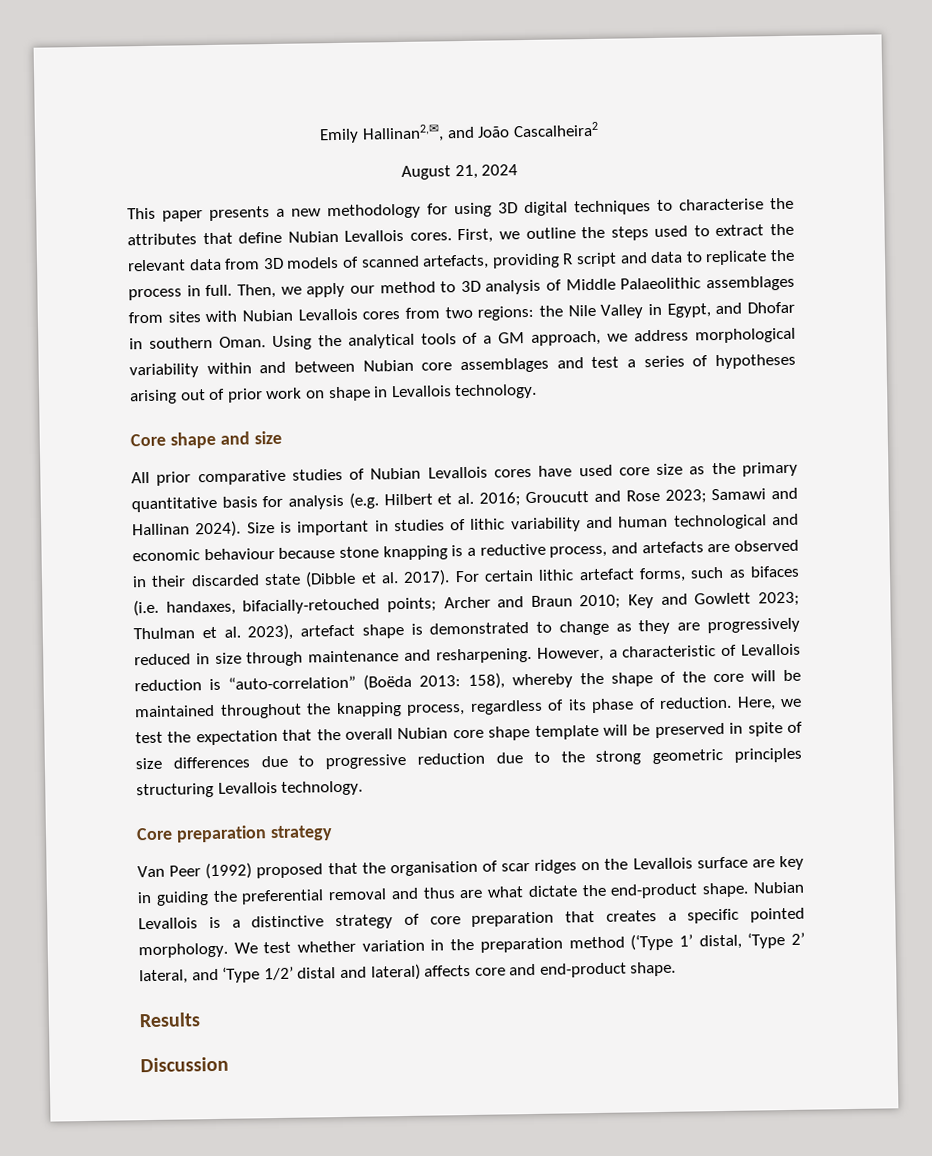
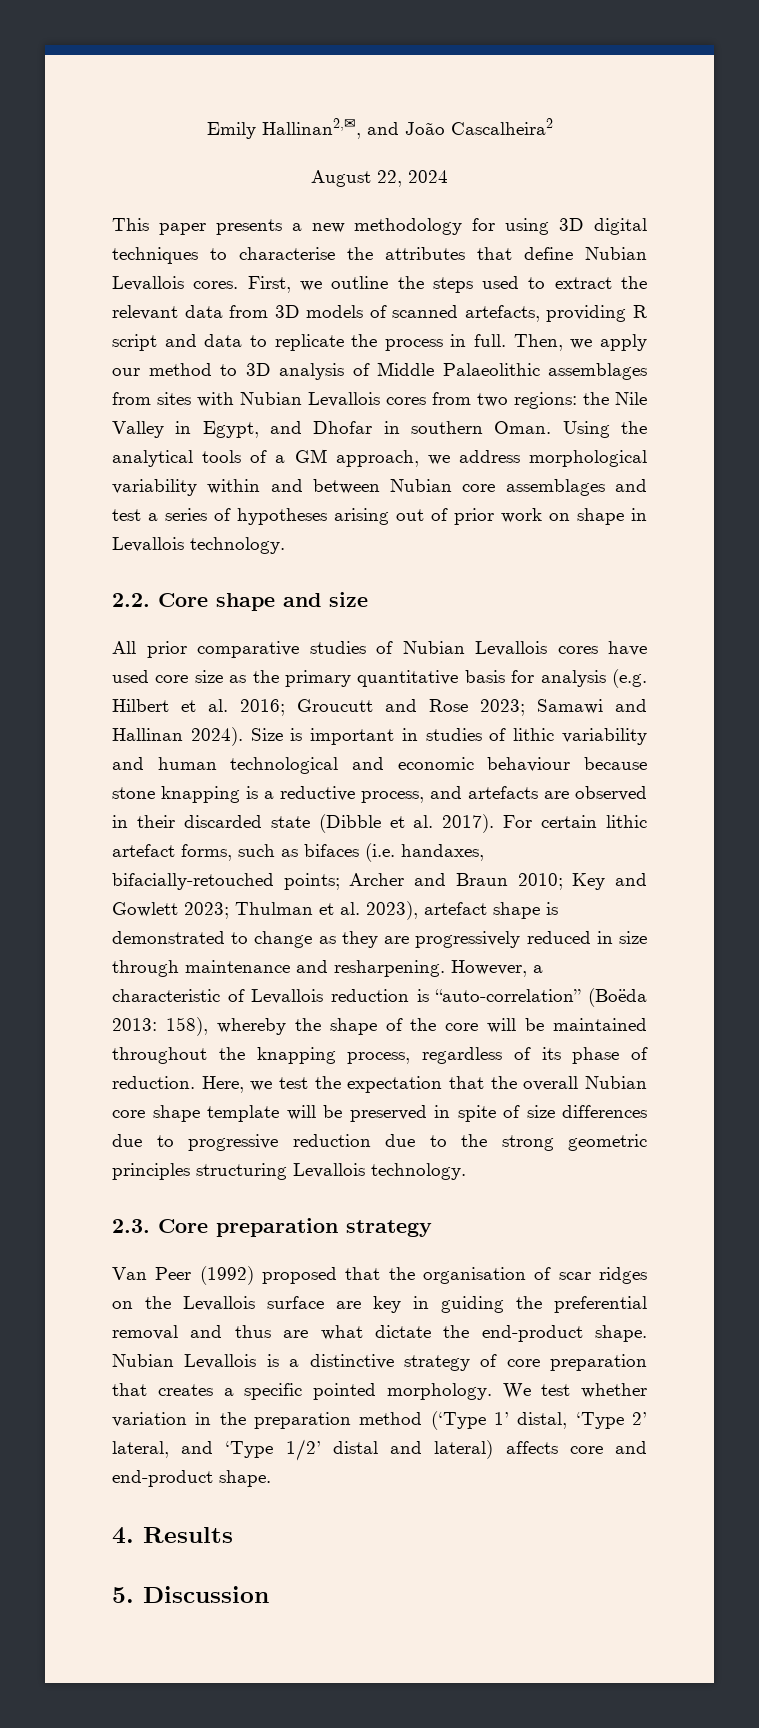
[454,164,478,180] 21, -> [377,170,402,187] 22,
(538, 391) none -> [112,593,150,607] 2.2.
(364, 788) none -> [112,1219,150,1233] 2.3.
(677, 969) none -> [112,1527,134,1544] 4.
(201, 1020) none -> [112,1587,134,1603] 5.

